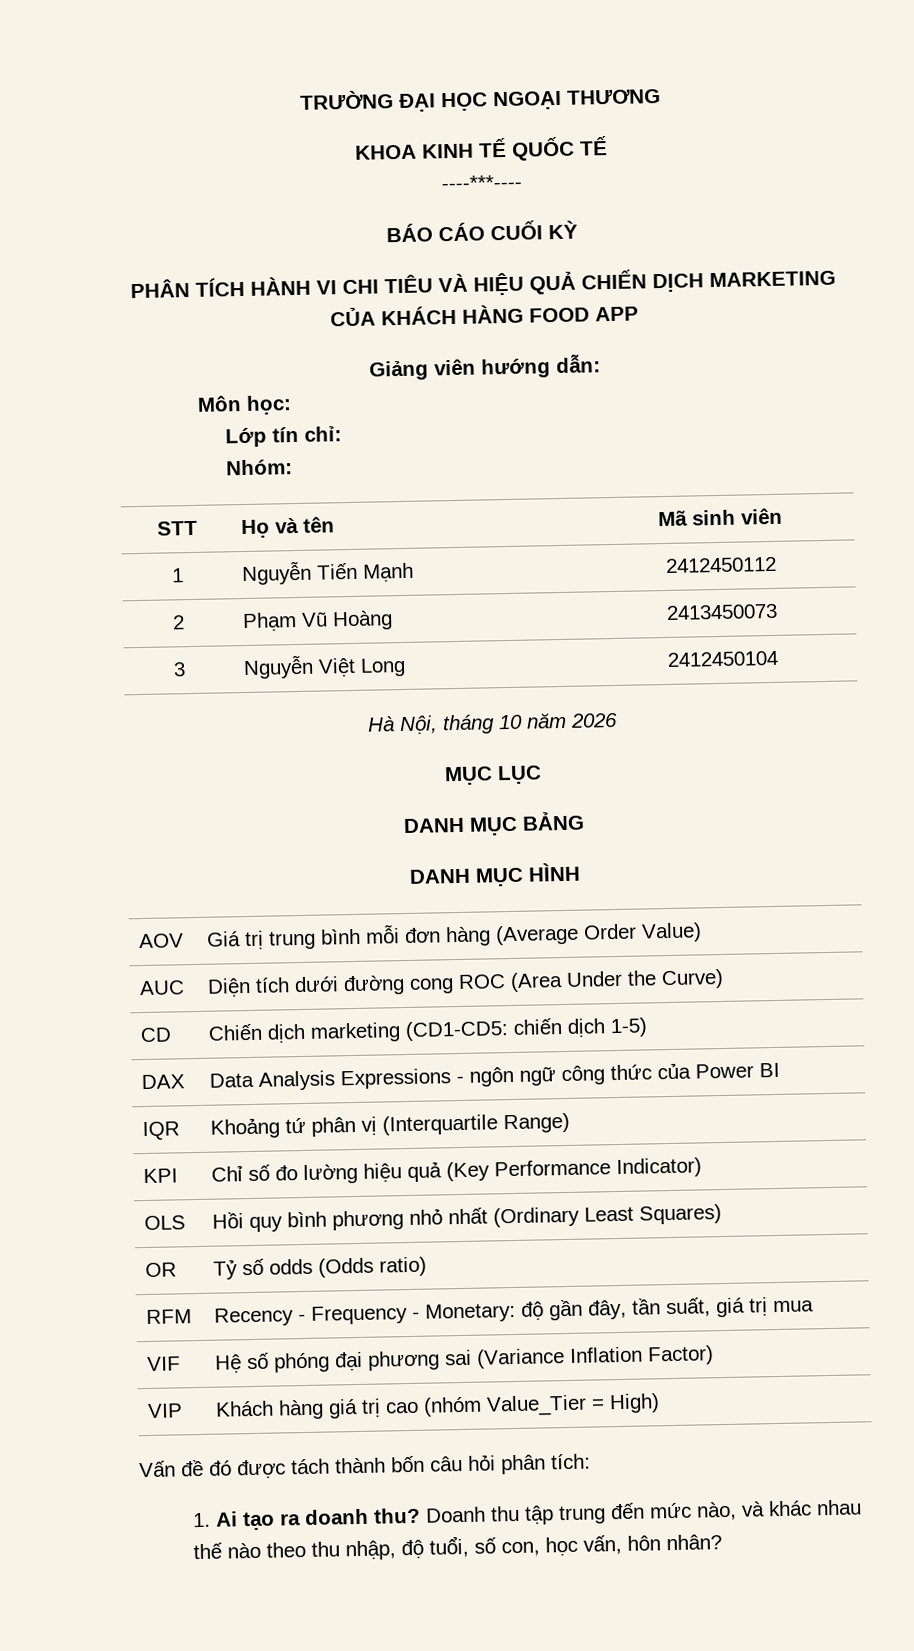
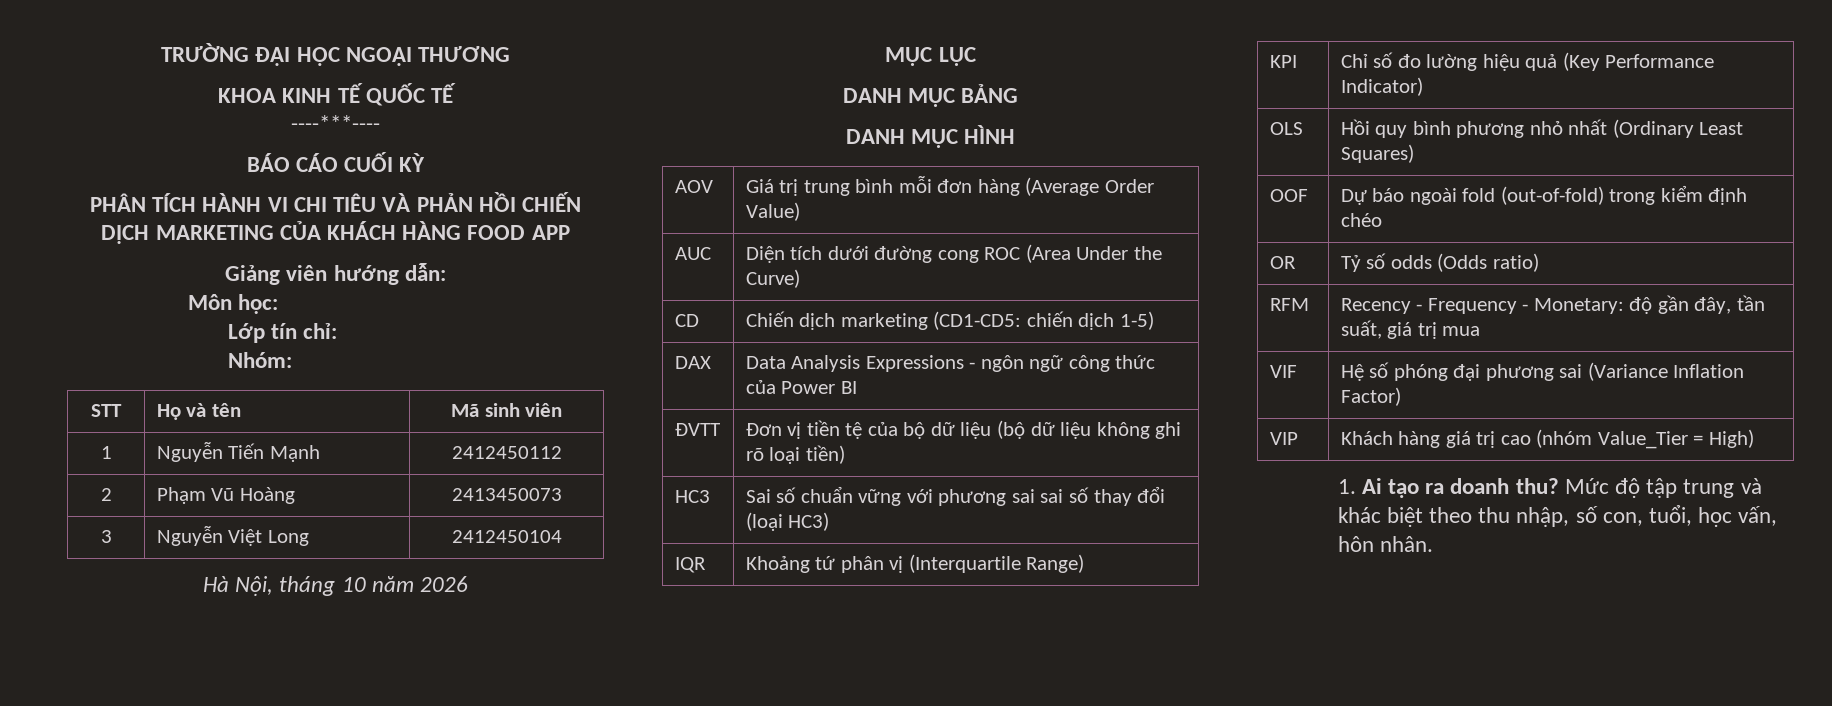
[473,271,576,296] HIỆU QUẢ -> [416,192,516,212] PHẢN HỒI
(780, 1070) none -> [674,423,720,436] [745,420,1182,439] [745,445,845,464] [674,490,710,503] [745,486,1166,506] [745,512,830,531] // ĐVTT | Đơn vị tiền tệ của bộ dữ liệu (bộ dữ liệu không ghi rõ loại tiền) // HC3 | Sai số chuẩn vững với phương sai sai số thay đổi (loại HC3)
(722, 1214) none -> [1269,189,1308,202] [1340,185,1748,205] [1340,213,1382,227] // OOF | Dự báo ngoài fold (out-of-fold) trong kiểm định chéo
[139,1453,591,1480] // Vấn đề đó được tách thành bốn câu hỏi phân tích: -> (1754, 438) none
[424,1499,862,1525] [192,1542,261,1560] Doanh thu tập trung đến mức nào, và khác nhau thế nào -> [1564,478,1762,498] [1337,507,1423,527] Mức độ tập trung và khác biệt
[400,1535,469,1560] độ tuổi, -> (1570, 517) none
(540, 1549) none -> [1648,505,1692,526] tuổi,
[665,1534,722,1551] nhân? -> [1379,536,1433,552] nhân.

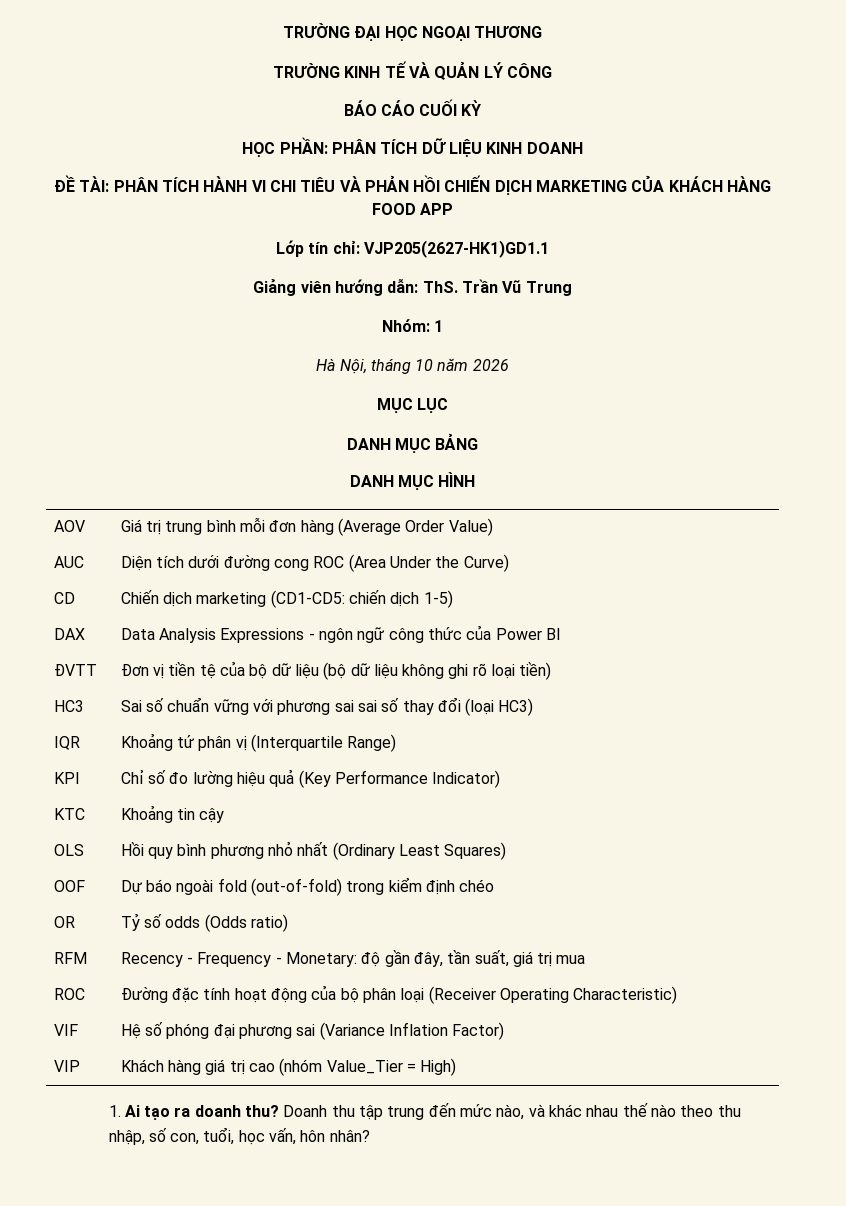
[218,88,277,103] KHOA -> [273,63,341,78] TRƯỜNG
[365,83,456,106] [291,115,380,131] QUỐC TẾ // ----***---- -> [408,61,552,80] VÀ QUẢN LÝ CÔNG
(426, 162) none -> [242,137,583,157] [53,175,110,192] HỌC PHẦN: PHÂN TÍCH DỮ LIỆU KINH DOANH // ĐỀ TÀI:
(570, 232) none -> [276,240,549,258] // Lớp tín chỉ: VJP205(2627-HK1)GD1.1
[187,294,278,314] [228,323,338,343] [228,352,293,368] [91,404,122,417] [156,403,241,420] [450,403,563,417] [100,446,112,459] [156,442,320,462] [451,446,562,459] [100,488,112,501] [156,487,295,504] [451,488,562,501] [100,530,112,543] [156,526,309,546] [451,530,562,543] // Môn học: // Lớp tín chỉ: // Nhóm: // STT | Họ và tên | Mã sinh viên // 1 | Nguyễn Tiến Mạnh | 2412450112 // 2 | Phạm Vũ Hoàng | 2413450073 // 3 | Nguyễn Việt Long | 2412450104 -> [422,279,572,296] [381,319,444,332] ThS. Trần Vũ Trung // Nhóm: 1
(1423, 86) none -> [53,808,85,820] [120,805,225,823] // KTC | Khoảng tin cậy
(1481, 331) none -> [53,988,85,1000] [120,985,678,1004] // ROC | Đường đặc tính hoạt động của bộ phân loại (Receiver Operating Characteristic)
[1564,478,1762,498] [1337,507,1423,527] Mức độ tập trung và khác biệt -> [283,1103,676,1120] Doanh thu tập trung đến mức nào, và khác nhau thế nào
[1379,536,1433,552] nhân. -> [329,1130,370,1142] nhân?

